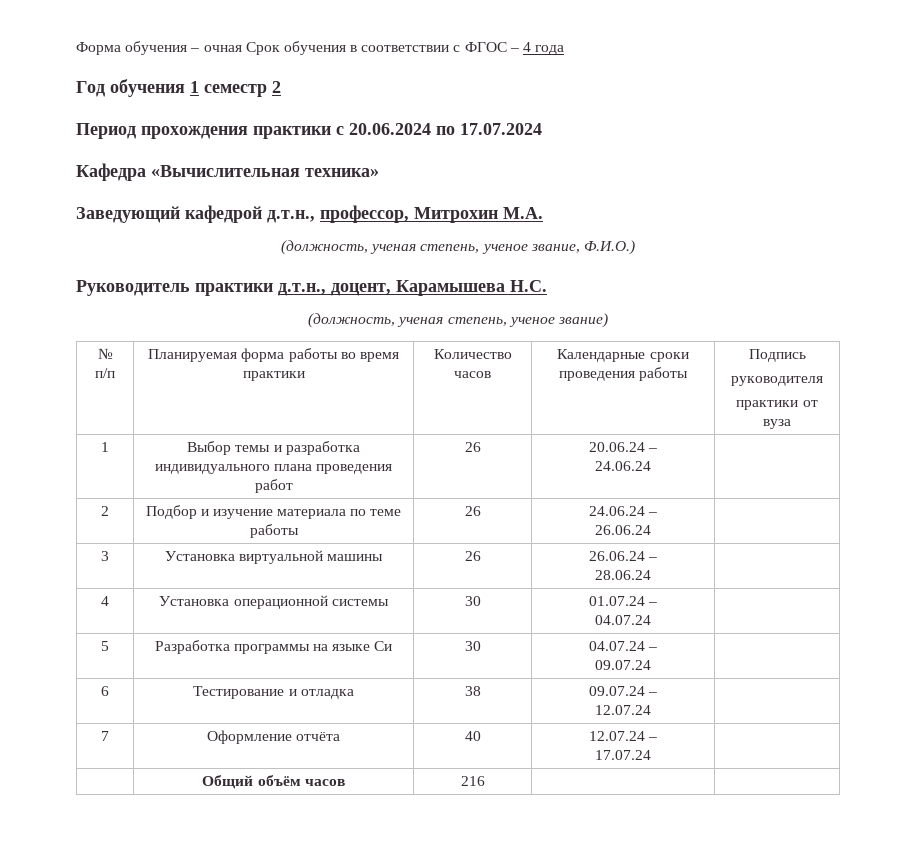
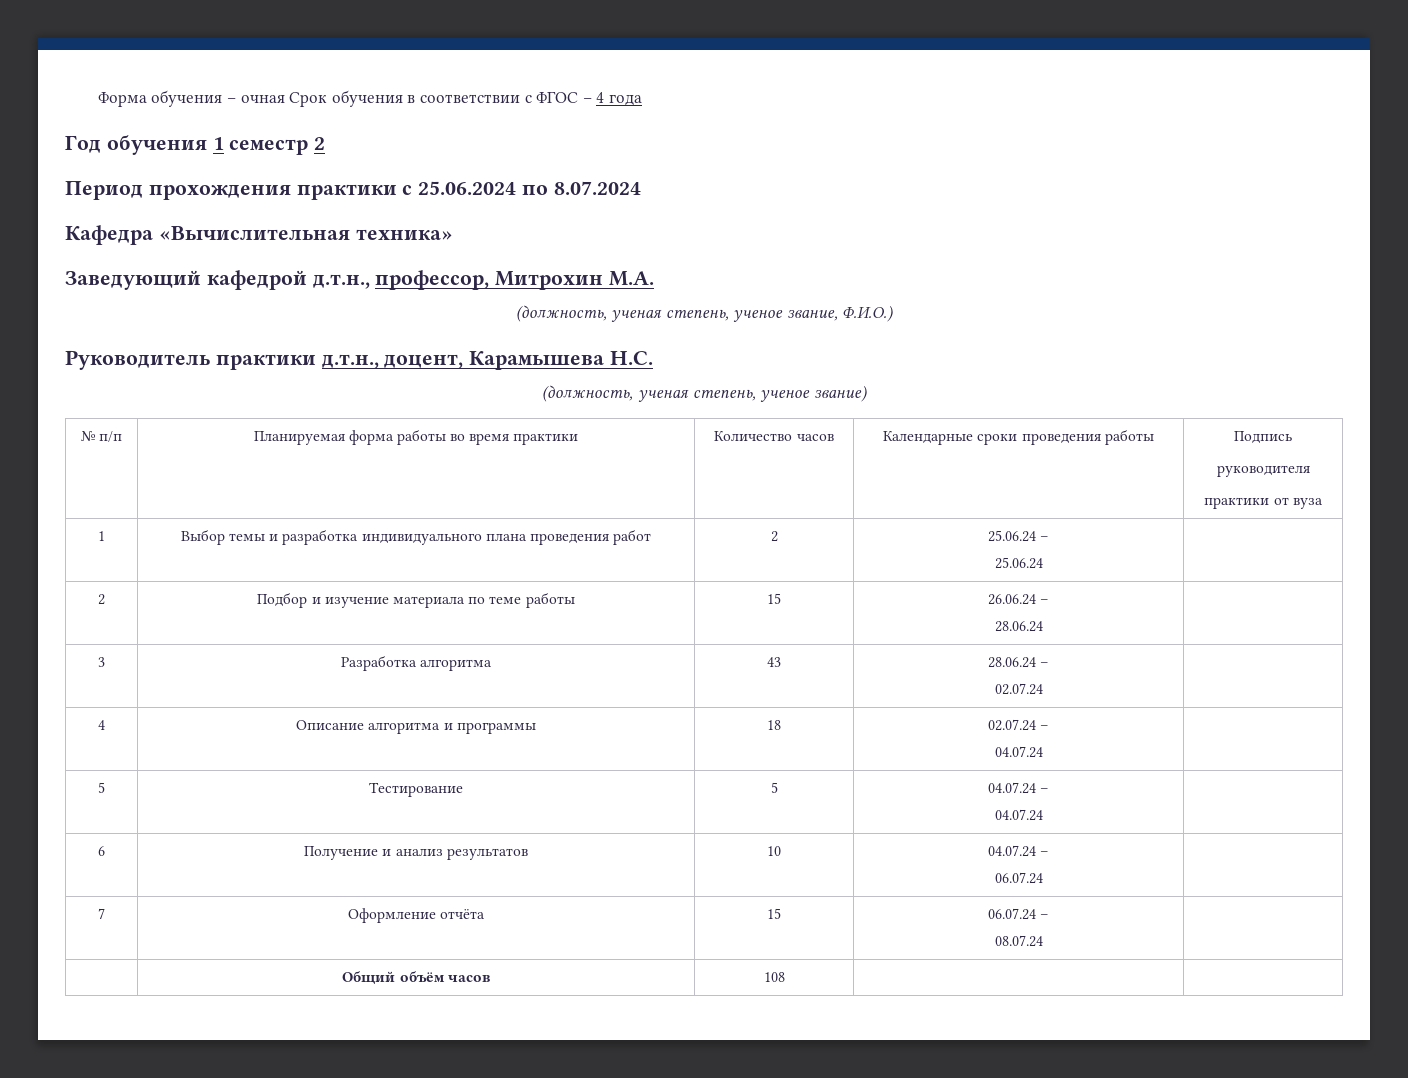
[349,123,542,135] 20.06.2024 по 17.07.2024 -> [418,181,641,195] 25.06.2024 по 8.07.2024
[464,442,481,452] [588,442,658,452] [595,461,651,471] 26 | 20.06.24 – // 24.06.24 -> [770,531,778,542] [987,530,1050,542] [994,557,1043,569] 2 | 25.06.24 – // 25.06.24
[464,506,481,516] [588,506,658,516] [595,525,651,535] [101,551,109,561] [164,550,384,564] [464,551,481,561] [588,551,658,561] [595,570,651,580] [101,596,109,606] [159,595,389,609] [464,596,481,606] [588,596,658,606] [595,615,651,625] [101,641,109,651] [154,640,393,654] [464,641,481,651] [588,641,658,651] [595,660,651,670] 26 | 24.06.24 – // 26.06.24 | // 3 | Установка виртуальной машины | 26 | 26.06.24 – // 28.06.24 | // 4 | Установка операционной системы | 30 | 01.07.24 – // 04.07.24 | // 5 | Разработка программы на языке Си | 30 | 04.07.24 – // 09.07.24 -> [767,593,781,604] [987,594,1050,605] [994,621,1043,632] [98,657,105,667] [340,655,493,671] [767,657,781,667] [987,657,1050,668] [994,683,1043,695] [98,720,105,730] [296,720,536,734] [767,720,781,730] [987,719,1050,731] [994,746,1043,758] [98,782,105,793] [369,782,463,797] [770,782,778,793] [987,782,1050,794] [994,809,1043,821] 15 | 26.06.24 – // 28.06.24 | // 3 | Разработка алгоритма | 43 | 28.06.24 – // 02.07.24 | // 4 | Описание алгоритма и программы | 18 | 02.07.24 – // 04.07.24 | // 5 | Тестирование | 5 | 04.07.24 – // 04.07.24
[193,686,354,699] [464,686,481,696] [588,686,658,696] [595,705,651,715] Тестирование и отладка | 38 | 09.07.24 – // 12.07.24 -> [304,846,528,860] [767,846,781,856] [987,845,1050,857] [994,872,1043,884] Получение и анализ результатов | 10 | 04.07.24 – // 06.07.24
[464,731,481,741] [588,731,658,741] [595,750,651,760] 40 | 12.07.24 – // 17.07.24 -> [767,908,781,919] [987,908,1050,920] [994,935,1043,947] 15 | 06.07.24 – // 08.07.24
[460,776,485,786] 216 -> [763,972,785,982] 108

